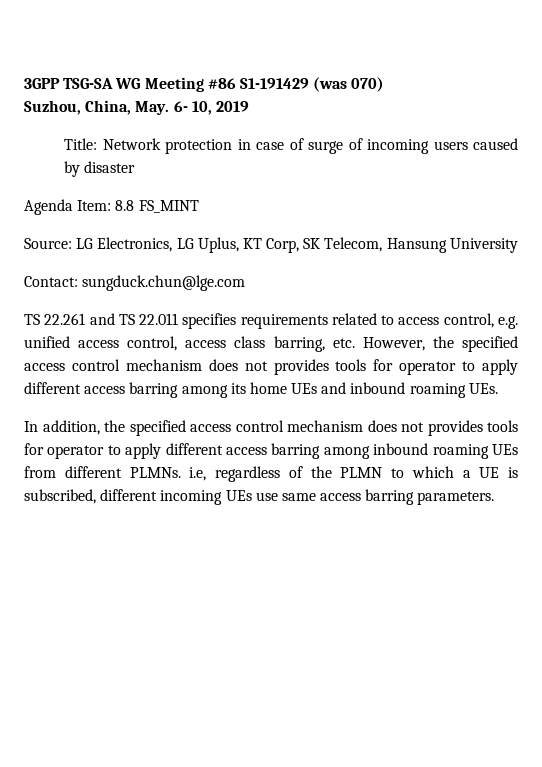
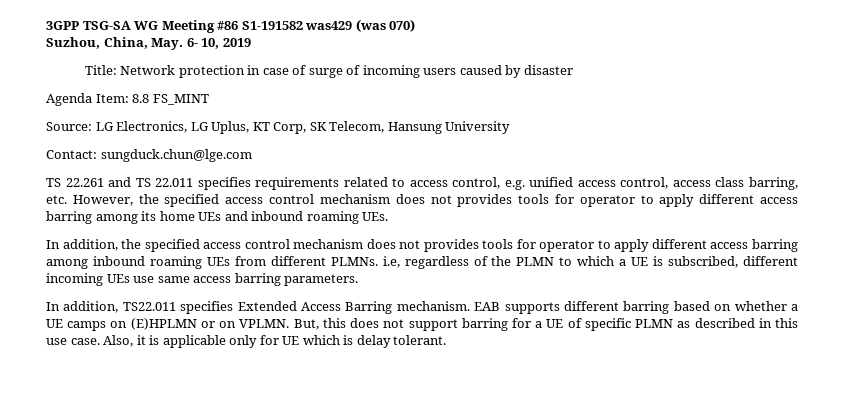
[239,78,309,89] S1-191429 -> [241,21,353,30] S1-191582 was429
(495, 498) none -> [46,301,798,314] [46,318,799,331] [46,335,447,348] // In addition, TS22.011 specifies Extended Access Barring mechanism. EAB supports different barring based on whether a UE camps on (E)HPLMN or on VPLMN. But, this does not support barring for a UE of specific PLMN as described in this use case. Also, it is applicable only for UE which is delay tolerant.

